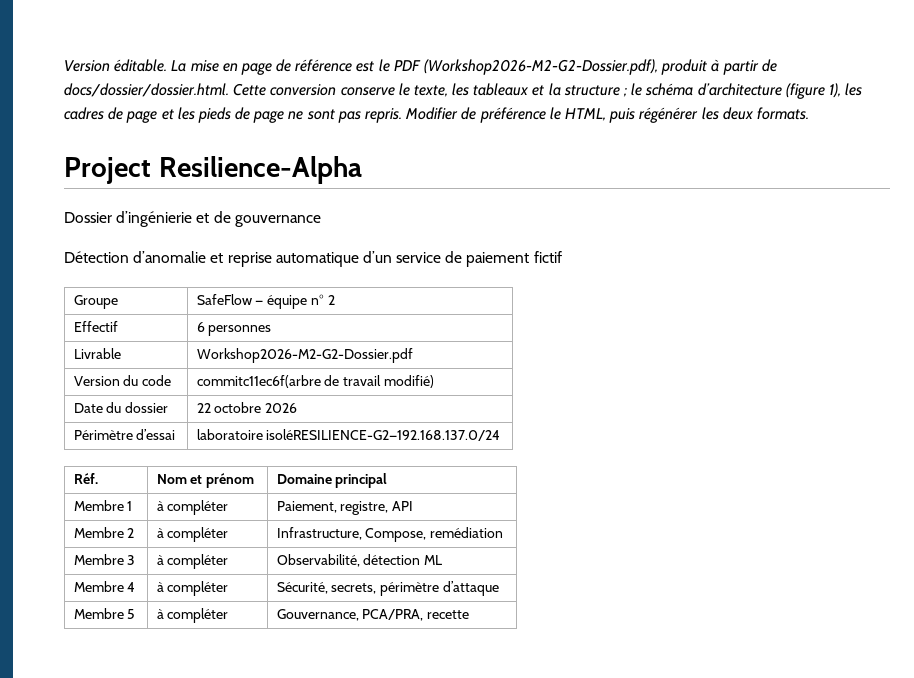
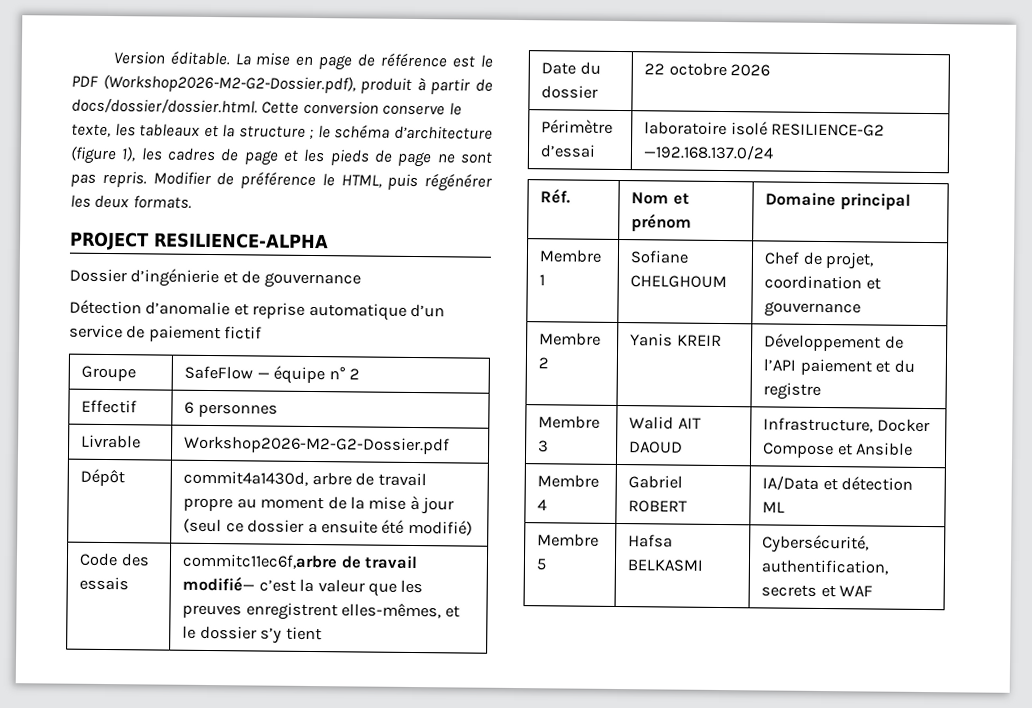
[64,156,362,184] Project Resilience-Alpha -> [69,231,329,251] PROJECT RESILIENCE-ALPHA
[73,375,172,386] [196,375,435,388] Version du code | commitc11ec6f(arbre de travail modifié) -> [80,468,126,487] [183,470,427,487] [183,495,455,515] [183,518,473,536] [79,552,150,567] [79,576,130,591] [182,553,419,570] [182,575,424,597] [182,602,460,621] [182,625,322,644] Dépôt | commit4a1430d, arbre de travail propre au moment de la mise à jour (seul ce dossier a ensuite été modifié) // Code des essais | commitc11ec6f,arbre de travail modifié— c’est la valeur que les preuves enregistrent elles-mêmes, et le dossier s’y tient
[266,429,501,441] isoléRESILIENCE-G2—192.168.137.0/24 -> [730,121,886,137] [643,144,775,161] isolé RESILIENCE-G2 —192.168.137.0/24
[156,500,229,515] [276,501,414,515] [73,527,135,538] [156,527,229,542] [276,527,504,542] [73,554,136,565] [156,554,229,569] [276,554,443,567] [73,581,136,592] [156,581,229,596] [276,581,500,596] [73,608,136,619] [156,608,229,623] [276,609,470,621] à compléter | Paiement, registre, API // Membre 2 | à compléter | Infrastructure, Compose, remédiation // Membre 3 | à compléter | Observabilité, détection ML // Membre 4 | à compléter | Sécurité, secrets, périmètre d’attaque // Membre 5 | à compléter | Gouvernance, PCA/PRA, recette -> [630,250,690,264] [630,275,728,289] [764,251,875,270] [764,275,881,290] [764,301,862,318] [539,332,602,346] [538,357,550,369] [630,333,722,347] [764,333,904,352] [763,358,915,376] [763,382,822,400] [538,415,601,429] [538,440,550,453] [629,416,702,430] [629,441,684,454] [763,417,930,433] [763,442,914,459] [537,474,600,488] [537,499,548,511] [628,475,684,489] [628,500,689,513] [762,475,914,491] [762,501,786,513] [537,533,600,547] [536,558,548,571] [628,534,674,548] [627,559,704,572] [762,534,870,554] [761,559,889,575] [761,584,874,598] Sofiane CHELGHOUM | Chef de projet, coordination et gouvernance // Membre 2 | Yanis KREIR | Développement de l’API paiement et du registre // Membre 3 | Walid AIT DAOUD | Infrastructure, Docker Compose et Ansible // Membre 4 | Gabriel ROBERT | IA/Data et détection ML // Membre 5 | Hafsa BELKASMI | Cybersécurité, authentification, secrets et WAF

